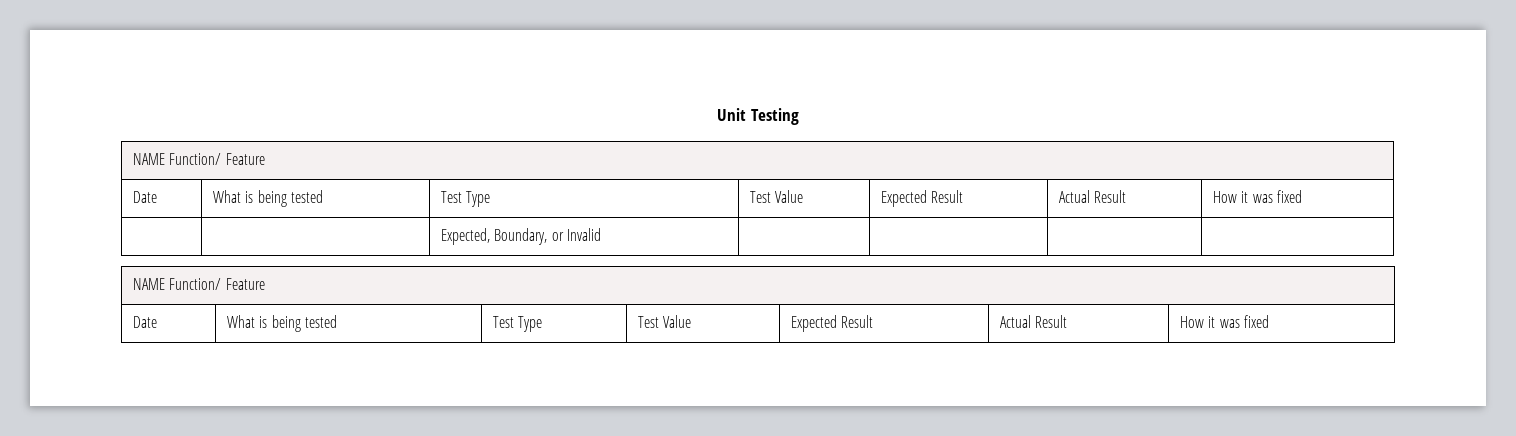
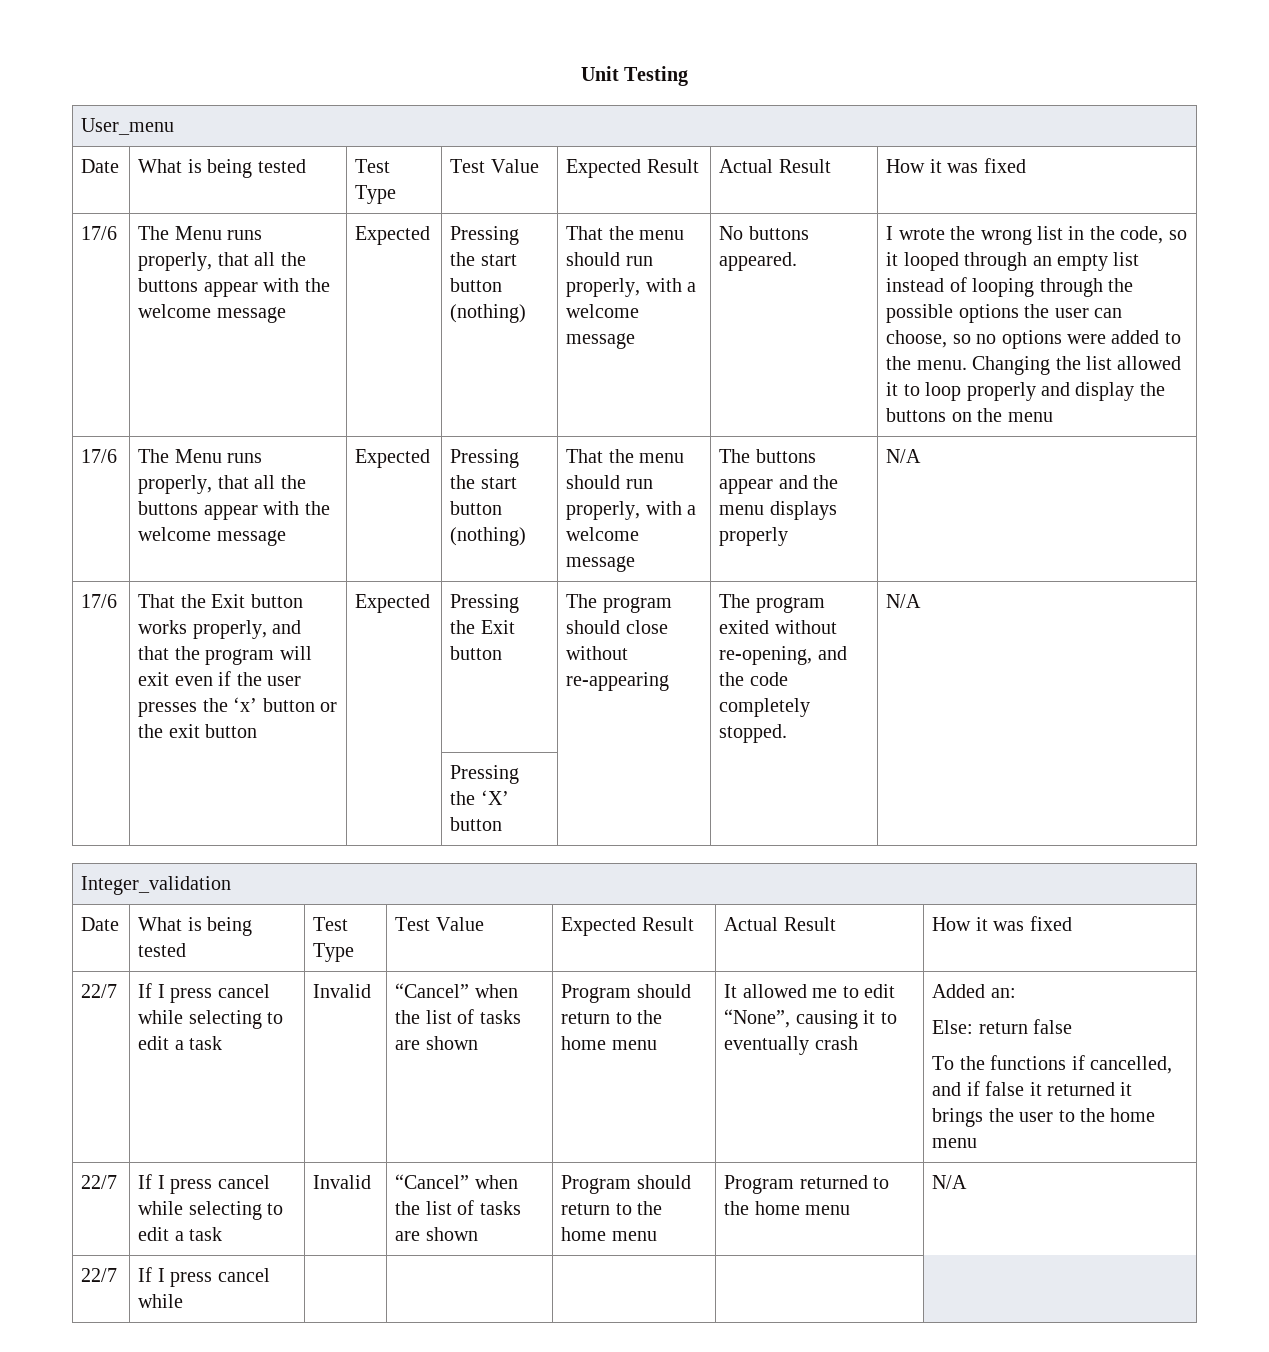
[133,153,265,165] NAME Function/ Feature -> [81,118,175,135] User_menu
[441,228,601,245] [133,278,265,290] | | Expected, Boundary, or Invalid | | | | // NAME Function/ Feature -> [81,226,118,240] [138,226,263,240] [138,252,306,271] [138,278,330,297] [138,304,286,323] [355,226,431,245] [450,226,520,245] [450,252,517,266] [450,278,503,292] [450,304,527,323] [566,226,685,240] [566,252,653,266] [566,278,697,297] [566,304,640,318] [566,333,636,349] [719,226,809,240] [719,252,798,271] [886,226,1187,245] [886,252,1140,271] [886,277,1134,297] [886,304,1123,323] [886,330,1181,349] [886,356,1182,375] [886,382,1165,401] [886,408,1053,422] [81,449,118,463] [138,449,263,463] [138,475,306,494] [138,501,330,520] [138,527,286,546] [355,449,431,468] [450,449,520,468] [450,475,517,489] [450,501,503,515] [450,527,527,546] [566,449,685,463] [566,475,653,489] [566,501,697,520] [566,527,640,541] [566,556,636,572] [719,449,816,463] [719,475,839,494] [719,501,837,520] [719,527,789,546] [886,449,922,463] [81,594,118,608] [138,594,303,608] [138,620,302,639] [138,646,312,665] [138,671,302,686] [138,697,338,717] [138,724,258,738] [355,594,431,613] [450,594,520,613] [450,620,515,634] [450,646,503,660] [566,594,672,613] [566,620,668,634] [566,646,629,660] [566,672,670,691] [719,594,825,613] [719,620,837,634] [719,646,847,665] [719,672,788,686] [719,698,811,717] [719,724,788,743] [886,594,922,608] [450,765,520,784] [450,790,509,805] [450,817,503,831] [81,876,232,895] 17/6 | The Menu runs properly, that all the buttons appear with the welcome message | Expected | Pressing the start button (nothing) | That the menu should run properly, with a welcome message | No buttons appeared. | I wrote the wrong list in the code, so it looped through an empty list instead of looping through the possible options the user can choose, so no options were added to the menu. Changing the list allowed it to loop properly and display the buttons on the menu // 17/6 | The Menu runs properly, that all the buttons appear with the welcome message | Expected | Pressing the start button (nothing) | That the menu should run properly, with a welcome message | The buttons appear and the menu displays properly | N/A // 17/6 | That the Exit button works properly, and that the program will exit even if the user presses the ‘x’ button or the exit button | Expected | Pressing the Exit button | The program should close without re-appearing | The program exited without re-opening, and the code completely stopped. | N/A // | | | Pressing the ‘X’ button | | | // Integer_validation
(1269, 321) none -> [81,984,118,998] [138,983,270,1003] [138,1010,284,1029] [138,1036,223,1050] [313,984,372,998] [395,983,518,998] [395,1009,521,1024] [395,1036,478,1050] [561,984,691,1003] [561,1010,663,1024] [561,1036,657,1050] [724,984,896,998] [724,1009,897,1029] [724,1036,858,1055] [932,984,1016,998] [932,1019,1073,1034] [932,1055,1173,1074] [932,1081,1133,1096] [932,1108,1156,1127] [932,1138,978,1148] [81,1175,118,1189] [138,1174,270,1194] [138,1201,284,1220] [138,1227,223,1241] [313,1175,372,1189] [395,1174,518,1189] [395,1200,521,1215] [395,1227,478,1241] [561,1175,691,1194] [561,1201,663,1215] [561,1227,657,1241] [724,1175,890,1194] [724,1201,851,1215] [932,1175,968,1189] [81,1268,118,1282] [138,1267,270,1287] [138,1294,184,1308] // 22/7 | If I press cancel while selecting to edit a task | Invalid | “Cancel” when the list of tasks are shown | Program should return to the home menu | It allowed me to edit “None”, causing it to eventually crash | Added an: // Else: return false // To the functions if cancelled, and if false it returned it brings the user to the home menu // 22/7 | If I press cancel while selecting to edit a task | Invalid | “Cancel” when the list of tasks are shown | Program should return to the home menu | Program returned to the home menu | N/A // 22/7 | If I press cancel while | | | | |

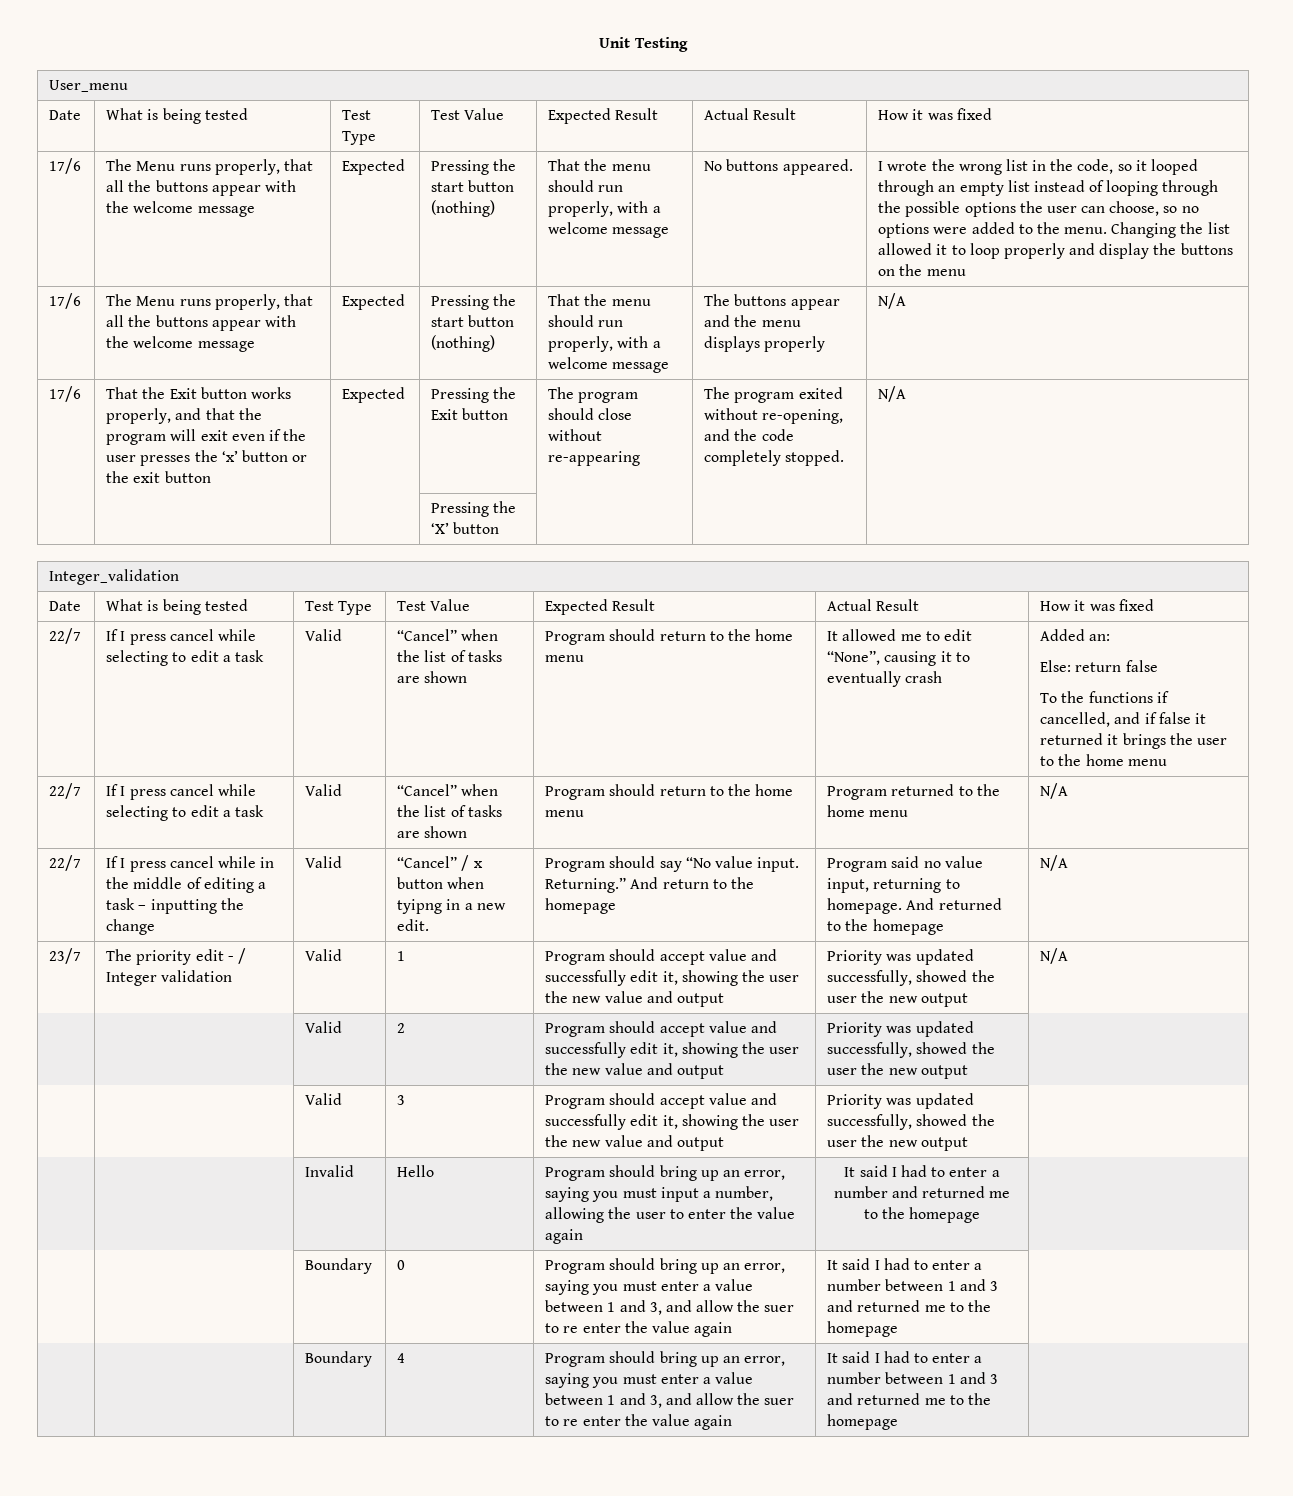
[313,984,372,998] Invalid -> [305,629,343,641] Valid
[313,1175,372,1189] Invalid -> [305,784,343,796] Valid
(184, 1301) | | | | -> [260,857,275,868] [106,877,266,893] [106,898,244,914] [106,919,156,935] [305,856,343,868] [397,855,483,871] [397,877,485,889] [397,899,506,914] [397,919,430,931] [545,856,800,872] [545,877,754,893] [545,898,617,914] [827,856,983,872] [827,878,960,893] [827,898,1002,914] [827,919,944,935] [1040,855,1069,871] [49,948,82,964] [106,948,246,965] [106,970,233,986] [305,949,343,961] [397,951,406,961] [545,949,777,965] [545,970,800,986] [545,991,724,1007] [827,949,974,965] [827,970,995,986] [827,991,968,1007] [1040,948,1069,964] [305,1021,343,1033] [397,1023,406,1033] [545,1021,777,1037] [545,1042,800,1058] [545,1063,724,1079] [827,1021,974,1037] [827,1042,995,1058] [827,1063,968,1079] [305,1093,343,1105] [397,1095,406,1105] [545,1093,777,1109] [545,1114,800,1130] [545,1135,724,1151] [827,1093,974,1109] [827,1114,995,1130] [827,1135,968,1151] [305,1165,355,1177] [397,1165,435,1177] [545,1165,786,1181] [545,1186,774,1202] [545,1207,796,1223] [545,1229,584,1244] [844,1165,1000,1177] [833,1186,1011,1198] [863,1207,981,1223] [305,1258,373,1274] [397,1260,406,1270] [545,1258,786,1274] [545,1279,754,1295] [545,1300,795,1315] [545,1321,733,1337] [827,1258,983,1270] [827,1279,998,1291] [827,1300,991,1312] [827,1321,899,1337] [305,1351,373,1367] [397,1353,406,1363] [545,1351,786,1367] [545,1372,754,1388] [545,1393,795,1408] [545,1414,733,1430] [827,1351,983,1363] [827,1372,998,1384] [827,1393,991,1405] [827,1414,899,1430] in the middle of editing a task – inputting the change | Valid | “Cancel” / x button when tyipng in a new edit. | Program should say “No value input. Returning.” And return to the homepage | Program said no value input, returning to homepage. And returned to the homepage | N/A // 23/7 | The priority edit - / Integer validation | Valid | 1 | Program should accept value and successfully edit it, showing the user the new value and output | Priority was updated successfully, showed the user the new output | N/A // | | Valid | 2 | Program should accept value and successfully edit it, showing the user the new value and output | Priority was updated successfully, showed the user the new output | // | | Valid | 3 | Program should accept value and successfully edit it, showing the user the new value and output | Priority was updated successfully, showed the user the new output | // | | Invalid | Hello | Program should bring up an error, saying you must input a number, allowing the user to enter the value again | It said I had to enter a number and returned me to the homepage | // | | Boundary | 0 | Program should bring up an error, saying you must enter a value between 1 and 3, and allow the suer to re enter the value again | It said I had to enter a number between 1 and 3 and returned me to the homepage | // | | Boundary | 4 | Program should bring up an error, saying you must enter a value between 1 and 3, and allow the suer to re enter the value again | It said I had to enter a number between 1 and 3 and returned me to the homepage

